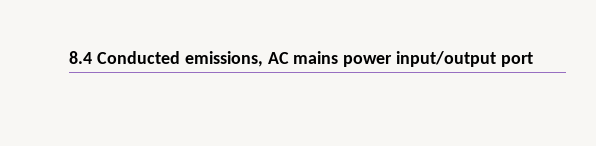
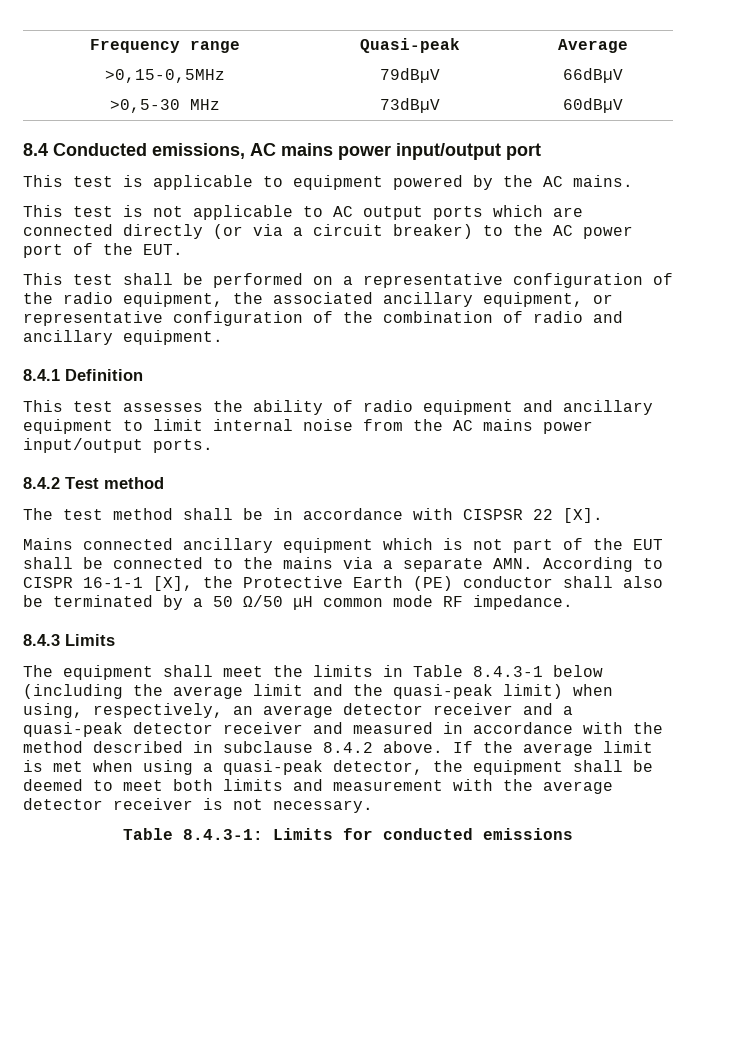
(69, 57) none -> [90,39,240,53] [360,38,460,53] [558,39,628,53] [105,69,225,83] [380,68,440,83] [563,68,623,83] [110,99,220,113] [380,98,440,113] [563,98,623,113] Frequency range | Quasi-peak | Average // >0,15-0,5MHz | 79dBµV | 66dBµV // >0,5-30 MHz | 73dBµV | 60dBµV //
(534, 59) none -> [23,175,633,190] [23,205,583,220] [23,224,633,239] [23,243,183,258] [23,273,673,288] [23,292,613,307] [23,311,623,326] [23,330,223,345] [23,369,143,381] [23,400,653,415] [23,419,593,434] [23,438,213,453] [23,477,164,489] [23,508,603,523] [23,538,663,553] [23,557,663,572] [23,576,663,591] [23,595,573,610] [23,634,115,646] [23,665,603,680] [23,684,613,699] [23,703,573,718] [23,722,663,737] [23,741,653,756] [23,760,653,775] [23,779,613,794] [23,798,373,813] [123,828,573,840] // This test is applicable to equipment powered by the AC mains. // This test is not applicable to AC output ports which are connected directly (or via a circuit breaker) to the AC power port of the EUT. // This test shall be performed on a representative configuration of the radio equipment, the associated ancillary equipment, or representative configuration of the combination of radio and ancillary equipment. // 8.4.1 Definition // This test assesses the ability of radio equipment and ancillary equipment to limit internal noise from the AC mains power input/output ports. // 8.4.2 Test method // The test method shall be in accordance with CISPSR 22 [X]. // Mains connected ancillary equipment which is not part of the EUT shall be connected to the mains via a separate AMN. According to CISPR 16-1-1 [X], the Protective Earth (PE) conductor shall also be terminated by a 50 Ω/50 μH common mode RF impedance. // 8.4.3 Limits // The equipment shall meet the limits in Table 8.4.3-1 below (including the average limit and the quasi-peak limit) when using, respectively, an average detector receiver and a quasi-peak detector receiver and measured in accordance with the method described in subclause 8.4.2 above. If the average limit is met when using a quasi-peak detector, the equipment shall be deemed to meet both limits and measurement with the average detector receiver is not necessary. // Table 8.4.3-1: Limits for conducted emissions

